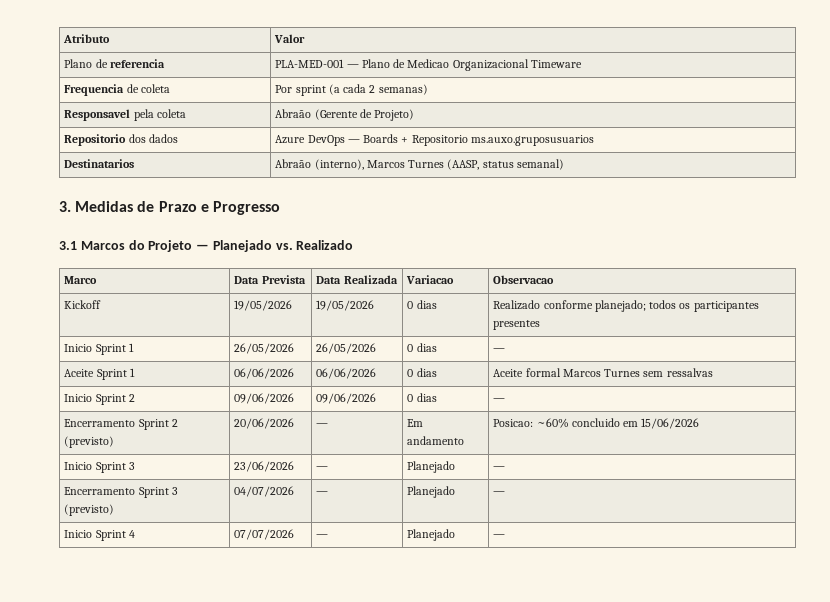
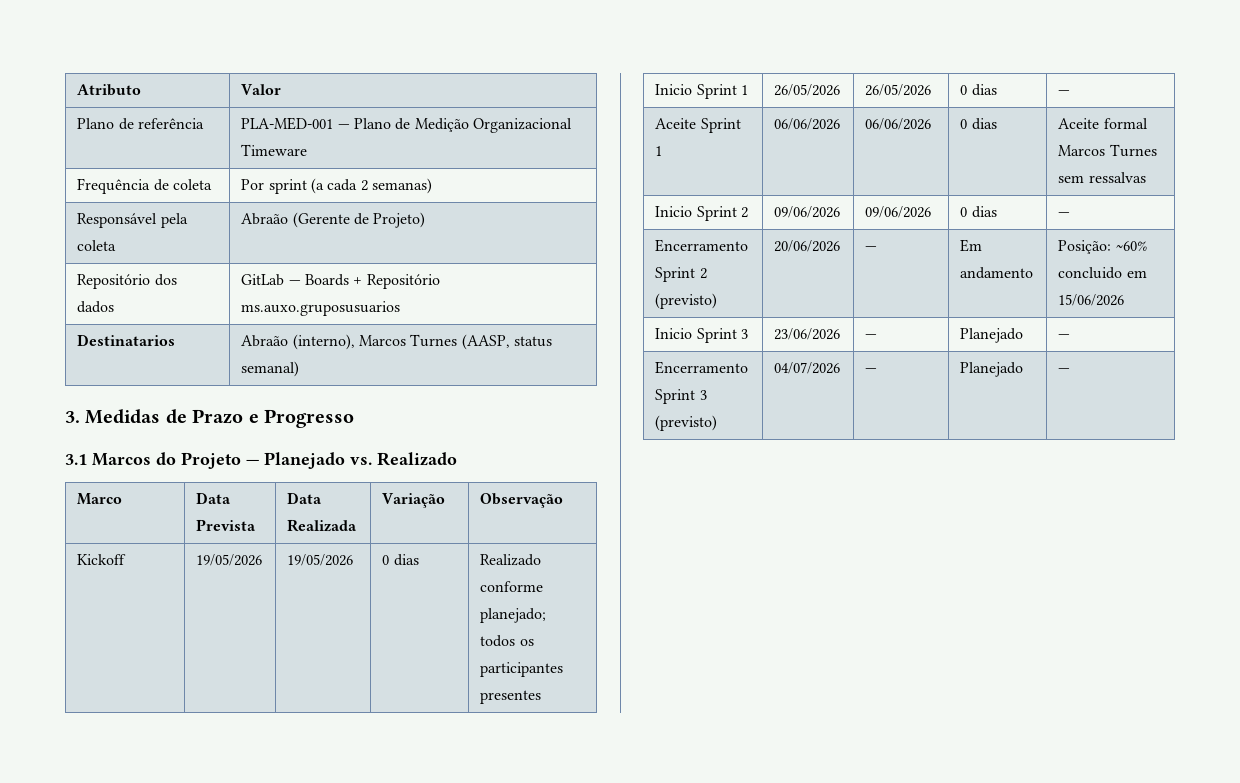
[109,59,165,68] referencia -> [137,118,204,129] referência
[407,59,450,68] Medicao -> [414,118,469,132] Medição
[64,84,125,96] Frequencia -> [77,178,151,194] Frequência
[64,109,131,121] Responsavel -> [77,213,158,228] Responsável
[64,134,127,146] Repositorio -> [77,274,151,289] Repositório
[275,135,345,146] Azure DevOps -> [241,274,285,286] GitLab
[411,135,468,146] Repositorio -> [366,274,440,289] Repositório
[406,275,455,284] [493,275,555,284] Variacao | Observacao -> [382,493,446,508] [480,493,564,508] Variação | Observação
[493,419,534,427] Posicao: -> [1058,240,1112,254] Posição:
[64,530,135,541] [234,529,295,540] [316,534,329,538] [407,529,456,541] [493,534,506,538] // Inicio Sprint 4 | 07/07/2026 | — | Planejado | — -> (1071, 370) none

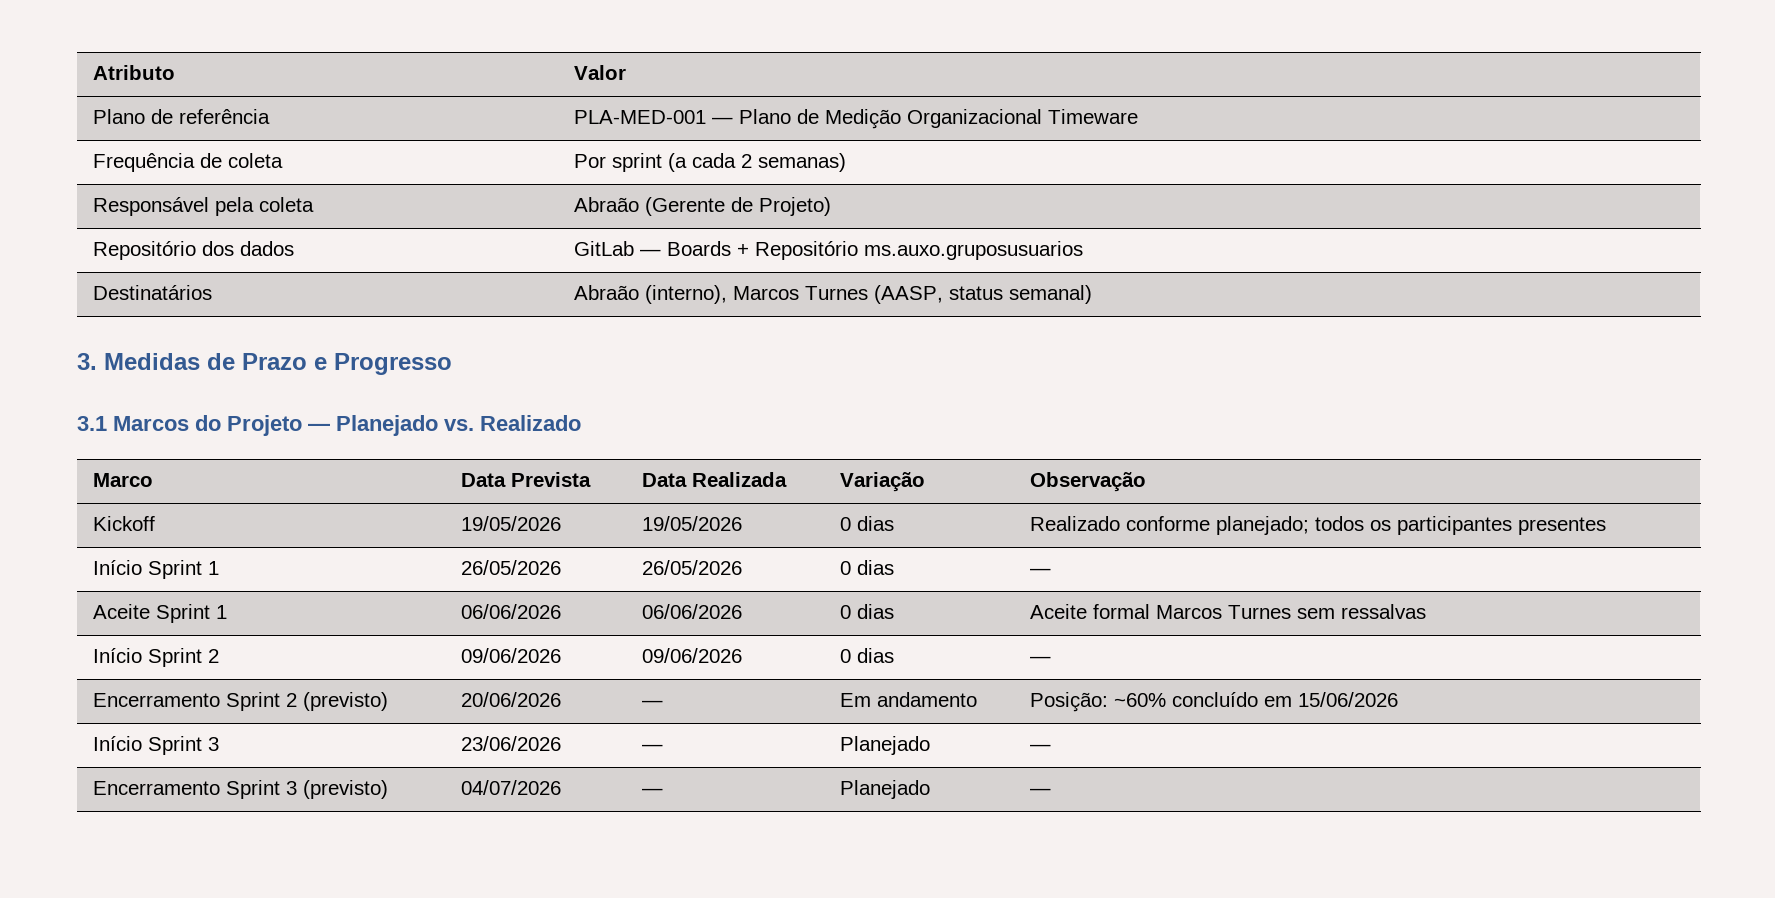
[77,334,176,346] Destinatarios -> [92,285,212,300] Destinatários
[655,84,693,95] Inicio -> [92,560,142,575] Início
[655,206,693,217] Inicio -> [92,648,142,663] Início
[1058,267,1123,279] concluido -> [1171,692,1258,707] concluído
[655,328,693,339] Inicio -> [92,736,142,751] Início

